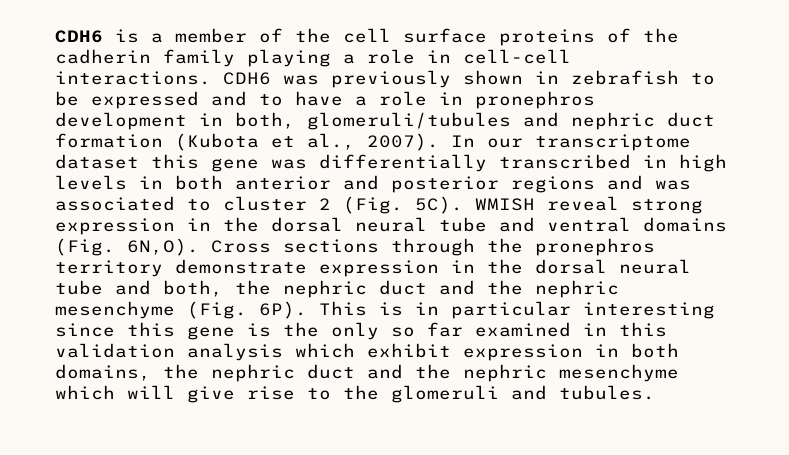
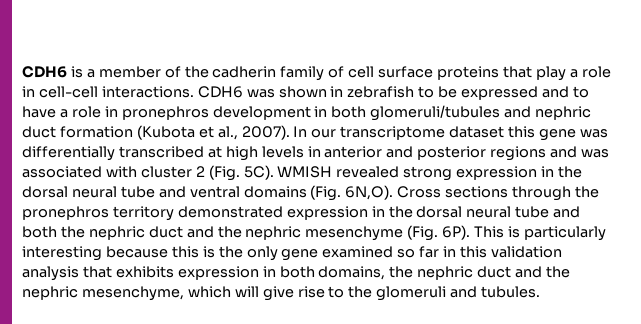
[343,28,679,46] [55,49,331,67] cell surface proteins of the cadherin family playing -> [212,66,566,81] cadherin family of cell surface proteins that play
[331,70,451,88] previously -> (275, 93) none
[235,112,295,129] both, -> [331,106,367,118] both
[643,155,667,168] in -> [207,146,222,158] at
[175,175,223,190] both -> (321, 151) none
[187,199,211,211] to -> [105,166,137,178] with
[547,196,619,211] reveal -> [336,166,400,178] revealed
[175,259,691,277] [55,280,223,297] demonstrate expression in the dorsal neural tube and both, -> [177,206,581,220] [22,226,57,238] demonstrated expression in the dorsal neural tube and both
[415,301,715,319] [55,322,235,340] in particular interesting since this gene -> [523,226,606,241] [22,246,199,261] particularly interesting because this
(379, 331) none -> [281,246,394,261] gene examined
[475,322,571,337] examined -> (440, 252) none
[295,343,451,358] which exhibit -> [82,266,174,278] that exhibits
[559,364,679,382] mesenchyme -> [81,286,184,301] mesenchyme,

